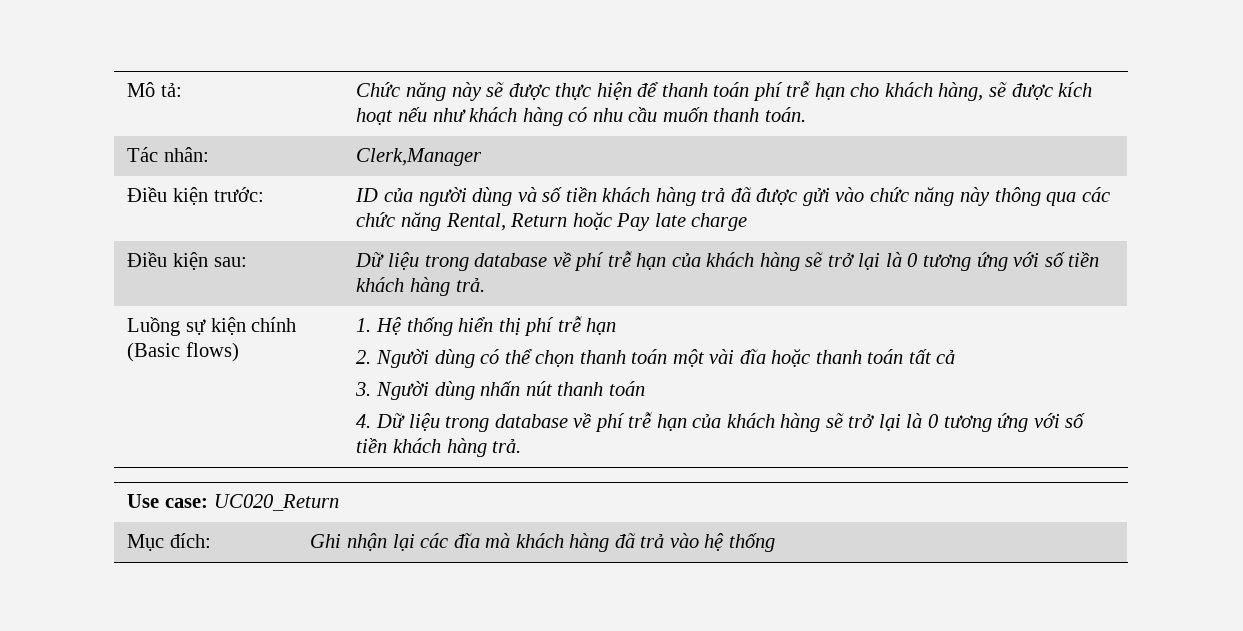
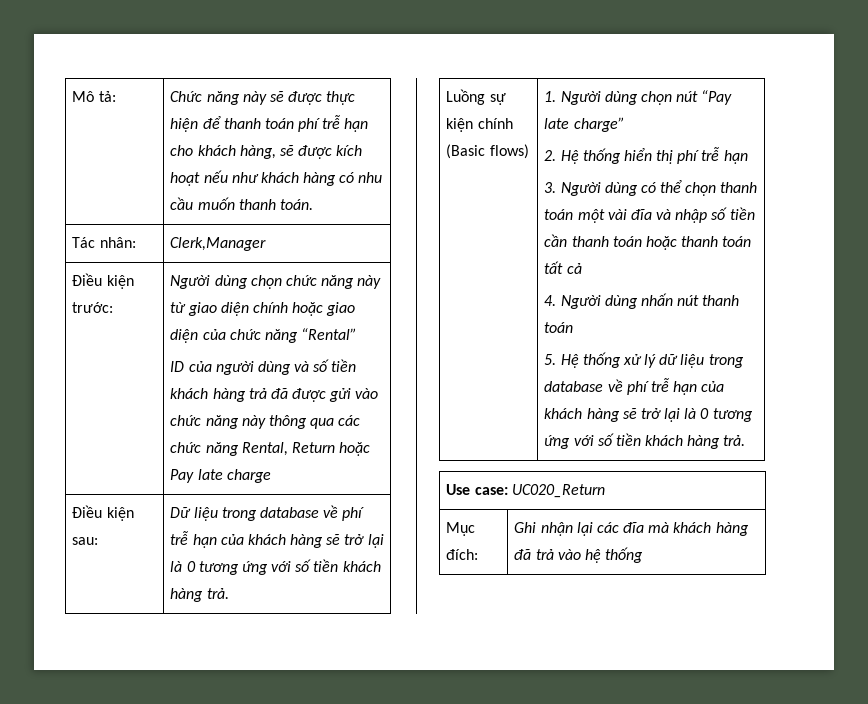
(264, 194) none -> [170,275,382,289] [170,302,356,316] [170,328,358,343] Người dùng chọn chức năng này từ giao diện chính hoặc giao diện của chức năng “Rental” //
(372, 325) none -> [560,90,733,105] [544,117,625,132] [544,150,557,161] Người dùng chọn nút “Pay late charge” // 2.
[356,350,372,364] 2. -> [544,182,557,193] 3.
(766, 356) none -> [656,207,755,223] [544,234,642,247] và nhập số tiền cần thanh toán
[355,382,372,396] 3. -> [544,295,557,306] 4.
[356,413,405,428] 4. Dữ -> [544,352,679,368] 5. Hệ thống xử lý dữ

